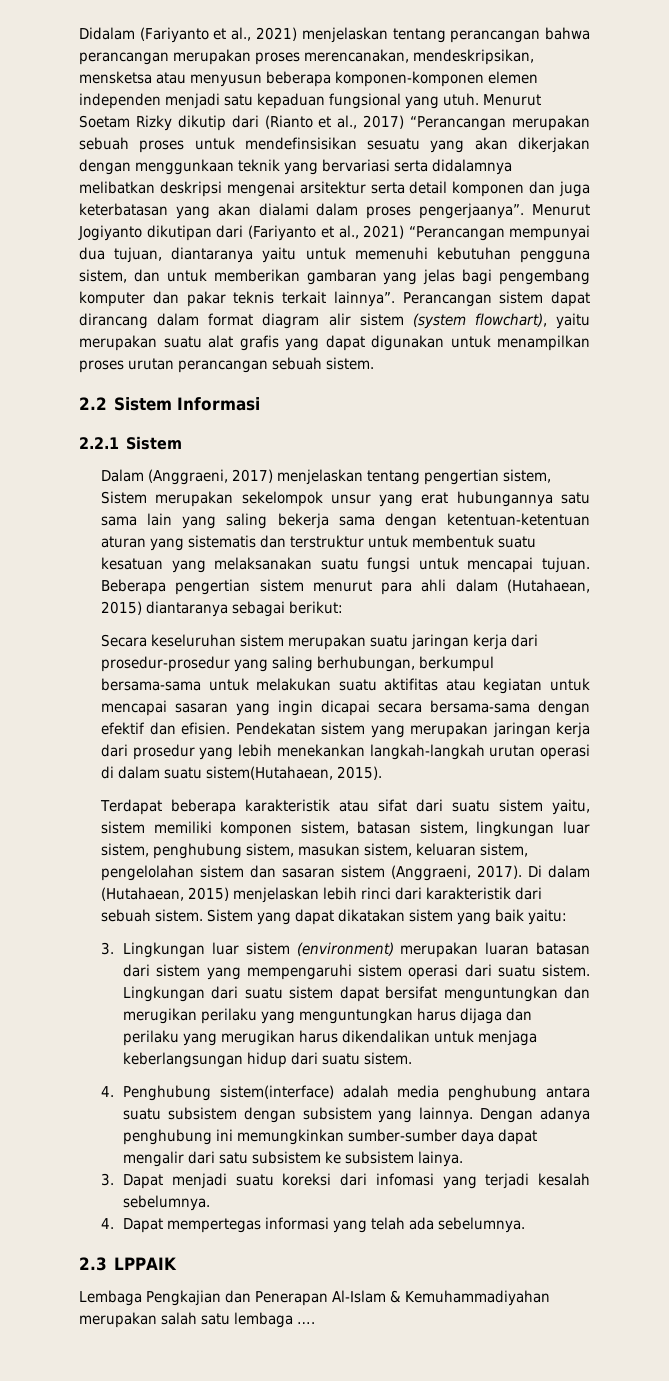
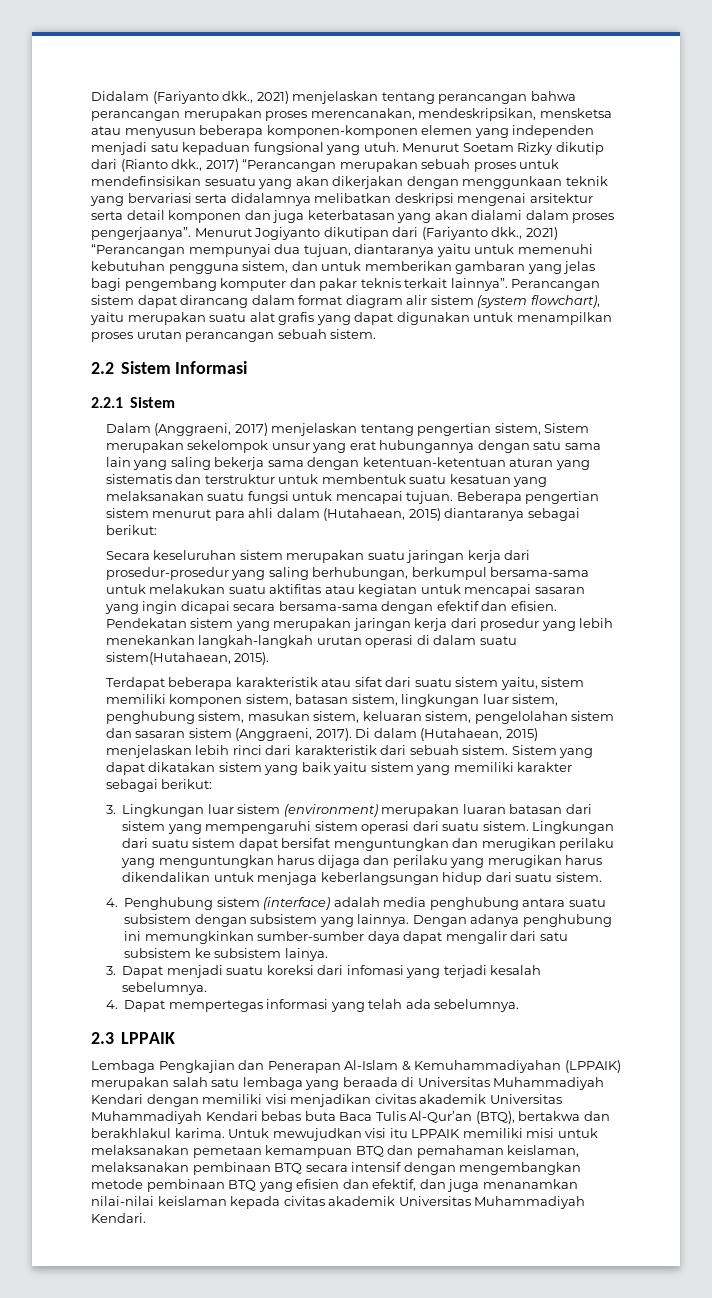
[213,27,252,41] et al., -> [222,91,254,103] dkk.,
(538, 77) none -> [474,128,509,138] yang
[318,115,358,129] et al., -> [171,159,203,171] dkk.,
[320,225,359,239] et al., -> [491,227,523,239] dkk.,
(553, 499) none -> [477,440,530,453] dengan
[528,909,568,925] yaitu: -> [333,762,573,775] [105,779,213,792] yaitu sistem yang memiliki karakter sebagai berikut:
[219,1085,334,1099] sistem(interface) -> [216,897,331,910] sistem (interface)
(550, 1298) none -> [564,1060,621,1073] (LPPAIK)
[297,1322,315,1324] …. -> [305,1077,605,1090] [91,1094,562,1107] [91,1111,610,1124] [91,1128,598,1141] [91,1145,580,1158] [91,1162,582,1175] [91,1179,578,1192] [91,1196,586,1209] [91,1213,146,1223] yang beraada di Universitas Muhammadiyah Kendari dengan memiliki visi menjadikan civitas akademik Universitas Muhammadiyah Kendari bebas buta Baca Tulis Al-Qur’an (BTQ), bertakwa dan berakhlakul karima. Untuk mewujudkan visi itu LPPAIK memiliki misi untuk melaksanakan pemetaan kemampuan BTQ dan pemahaman keislaman, melaksanakan pembinaan BTQ secara intensif dengan mengembangkan metode pembinaan BTQ yang efisien dan efektif, dan juga menanamkan nilai-nilai keislaman kepada civitas akademik Universitas Muhammadiyah Kendari.

